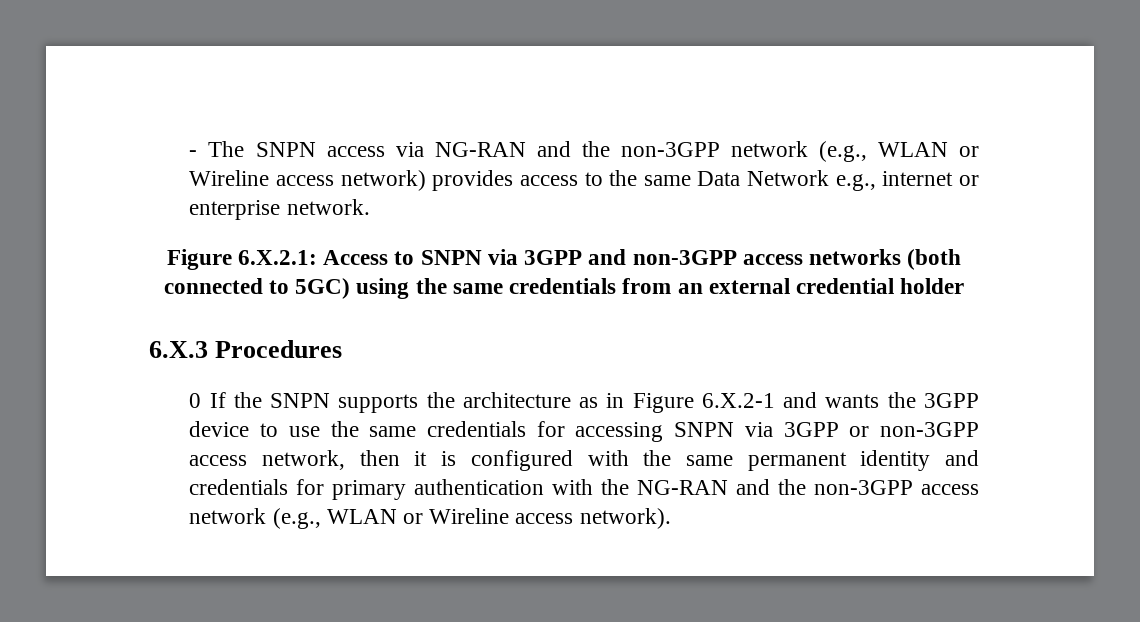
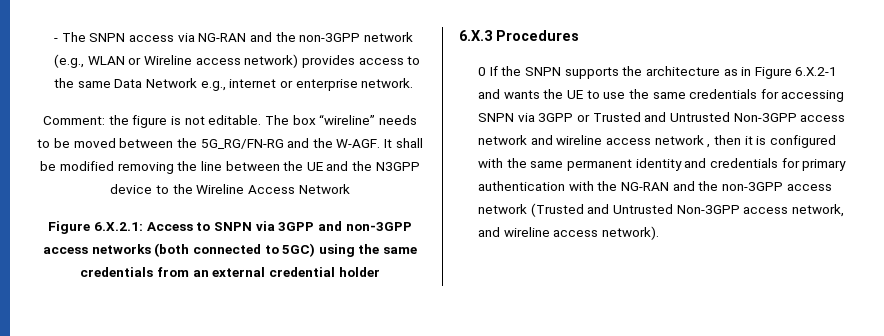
(370, 207) none -> [43,114,417,128] [37,138,423,149] [40,161,420,174] [110,184,350,194] // Comment: the figure is not editable. The box “wireline” needs to be moved between the 5G_RG/FN-RG and the W-AGF. It shall be modified removing the line between the UE and the N3GPP device to the Wireline Access Network
[924,393,979,408] [189,421,250,437] 3GPP device -> [566,90,583,99] UE
[879,422,979,437] [189,450,346,470] non-3GPP access network, -> [592,112,846,122] [477,135,711,148] Trusted and Untrusted Non-3GPP access network and wireline access network ,
[272,508,510,529] (e.g., WLAN or Wireline -> [530,203,844,217] [477,227,550,237] (Trusted and Untrusted Non-3GPP access network, and wireline

